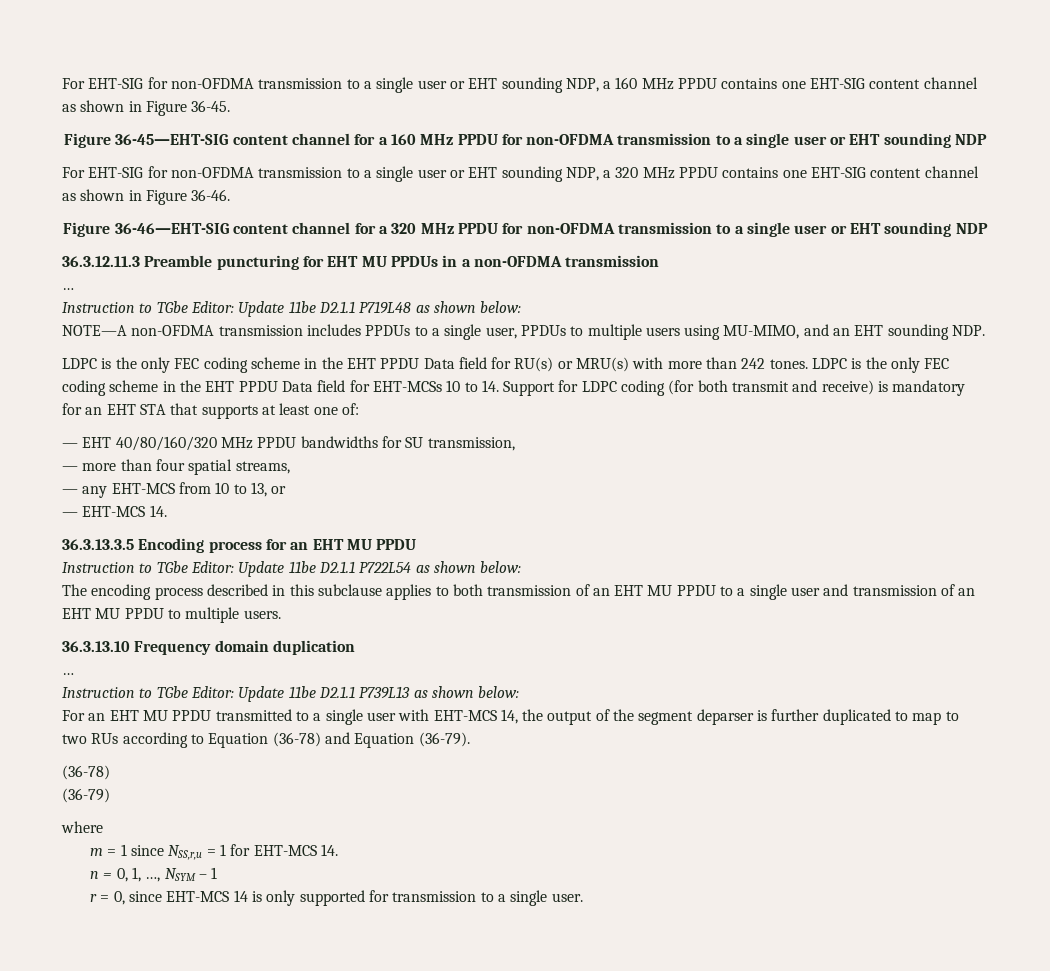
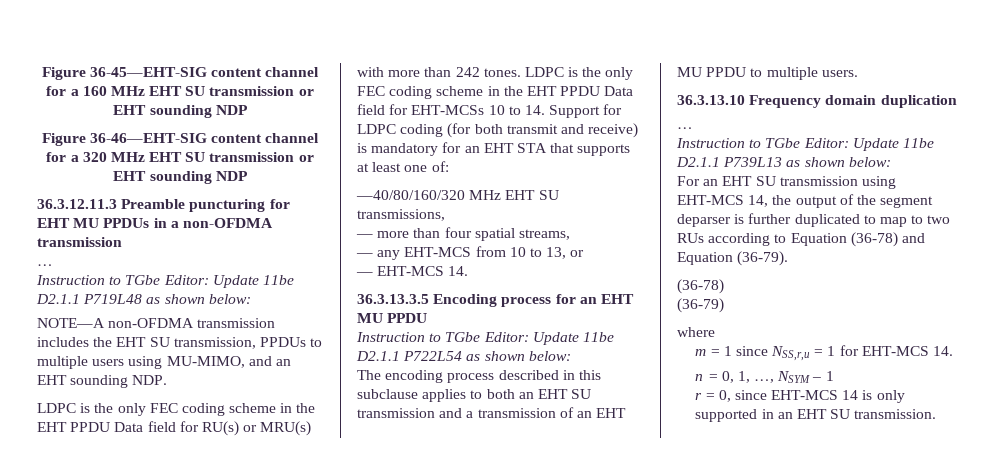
[62,77,978,93] [62,100,231,116] For EHT-SIG for non-OFDMA transmission to a single user or EHT sounding NDP, a 160 MHz PPDU contains one EHT-SIG content channel as shown in Figure 36-45. // -> (41, 73) none
[457,133,988,148] [62,166,979,182] [62,189,231,205] PPDU for non-OFDMA transmission to a single user or EHT sounding NDP // For EHT-SIG for non-OFDMA transmission to a single user or EHT sounding NDP, a 320 MHz PPDU contains one EHT-SIG content channel as shown in Figure 36-46. -> [149,86,314,96] [113,105,248,118] EHT SU transmission or EHT sounding NDP
[458,222,828,237] PPDU for non-OFDMA transmission to a single user -> [149,152,295,162] EHT SU transmission
[365,324,517,340] PPDUs to a single user, -> [93,337,256,349] the EHT SU transmission,
[62,436,515,451] — EHT 40/80/160/320 MHz PPDU bandwidths for SU transmission, -> [356,190,559,200] [357,209,445,221] —40/80/160/320 MHz EHT SU transmissions,
[487,584,849,600] transmission of an EHT MU PPDU to a single user and -> [518,389,592,399] [357,408,474,418] an EHT SU transmission and a
[142,709,430,725] MU PPDU transmitted to a single user with -> [755,176,896,189] SU transmission using
[368,890,583,906] for transmission to a single user. -> [761,409,937,419] in an EHT SU transmission.

